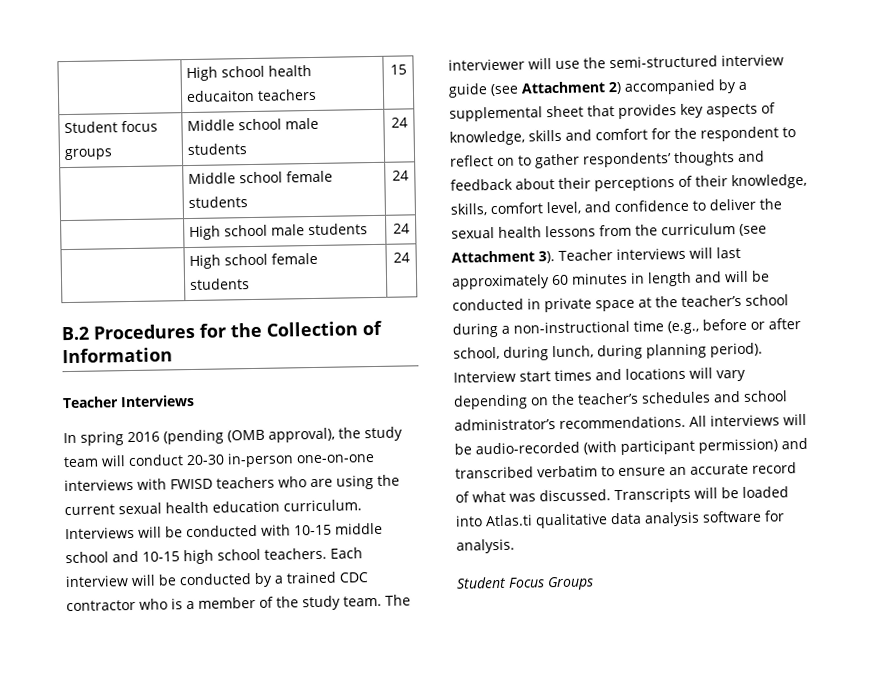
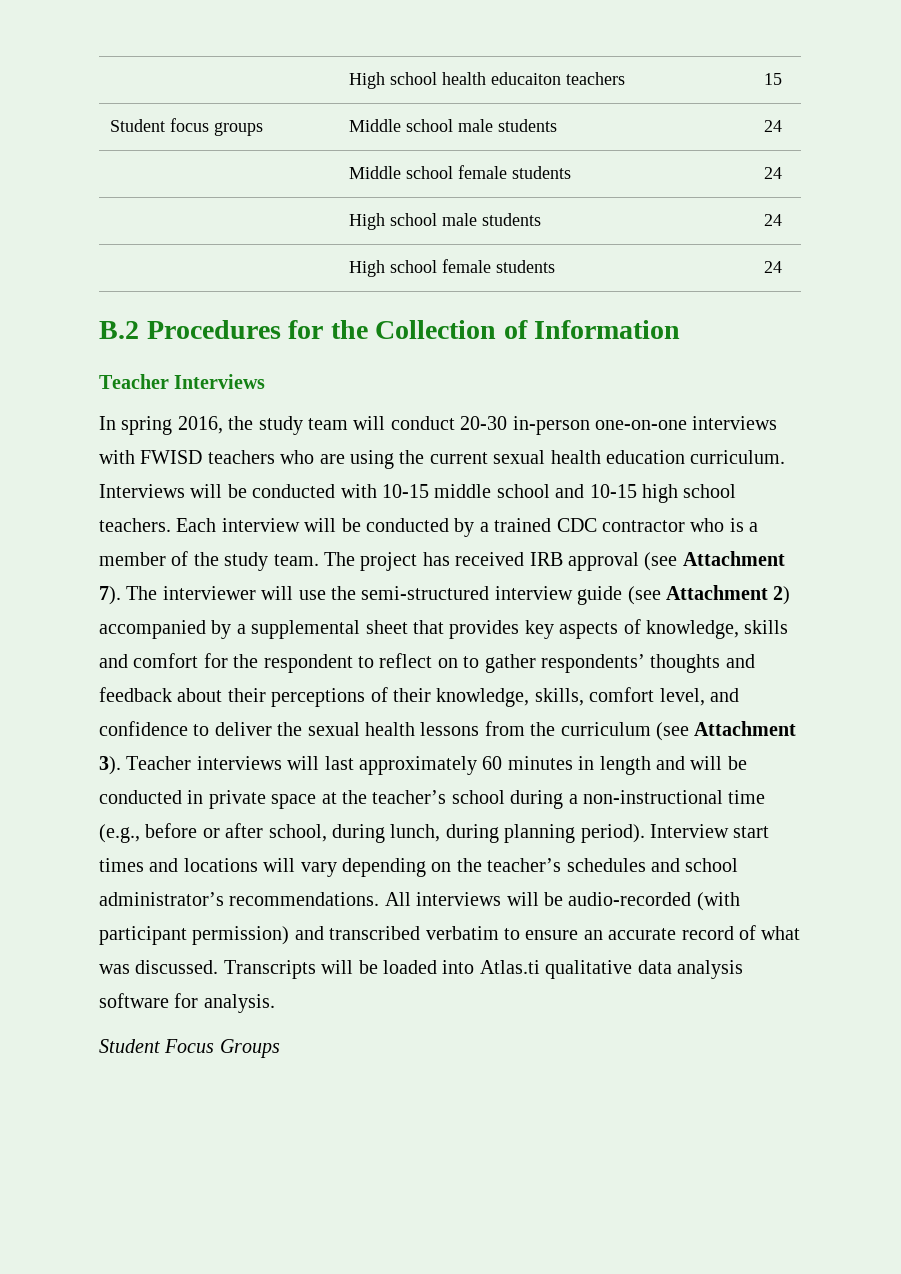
[127,427,335,445] 2016 (pending (OMB approval), -> [177,416,223,434] 2016,
(411, 600) none -> [360,551,785,571] [99,586,158,605] project has received IRB approval (see Attachment 7). The

